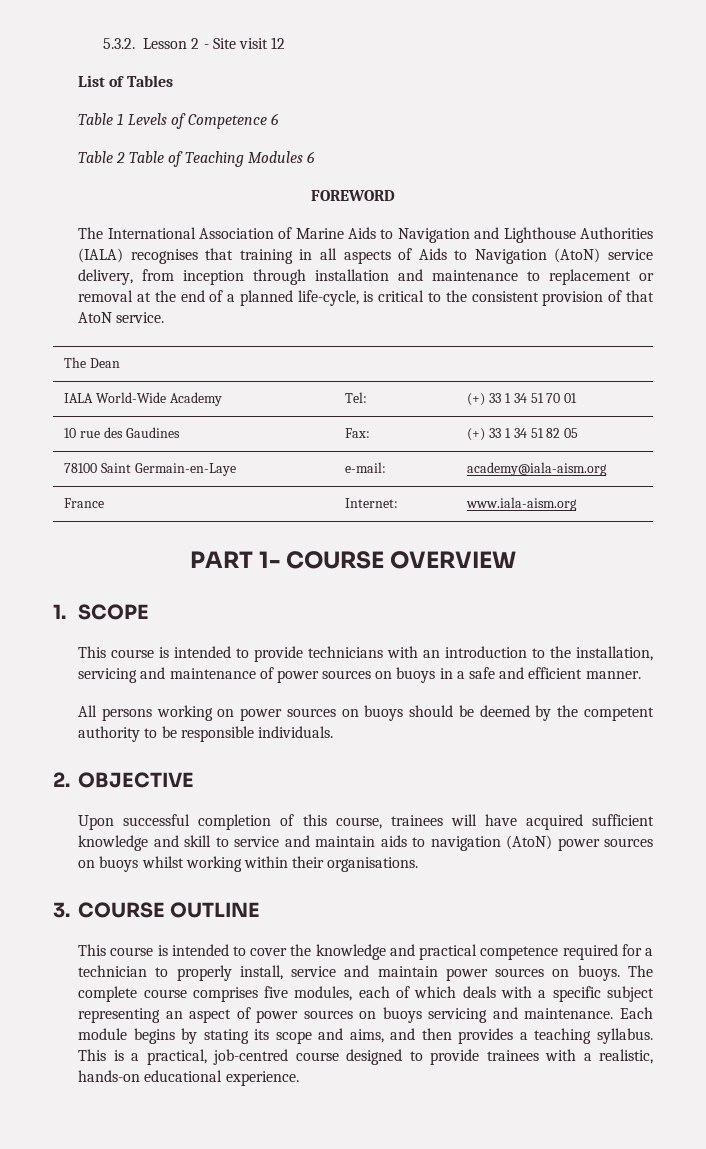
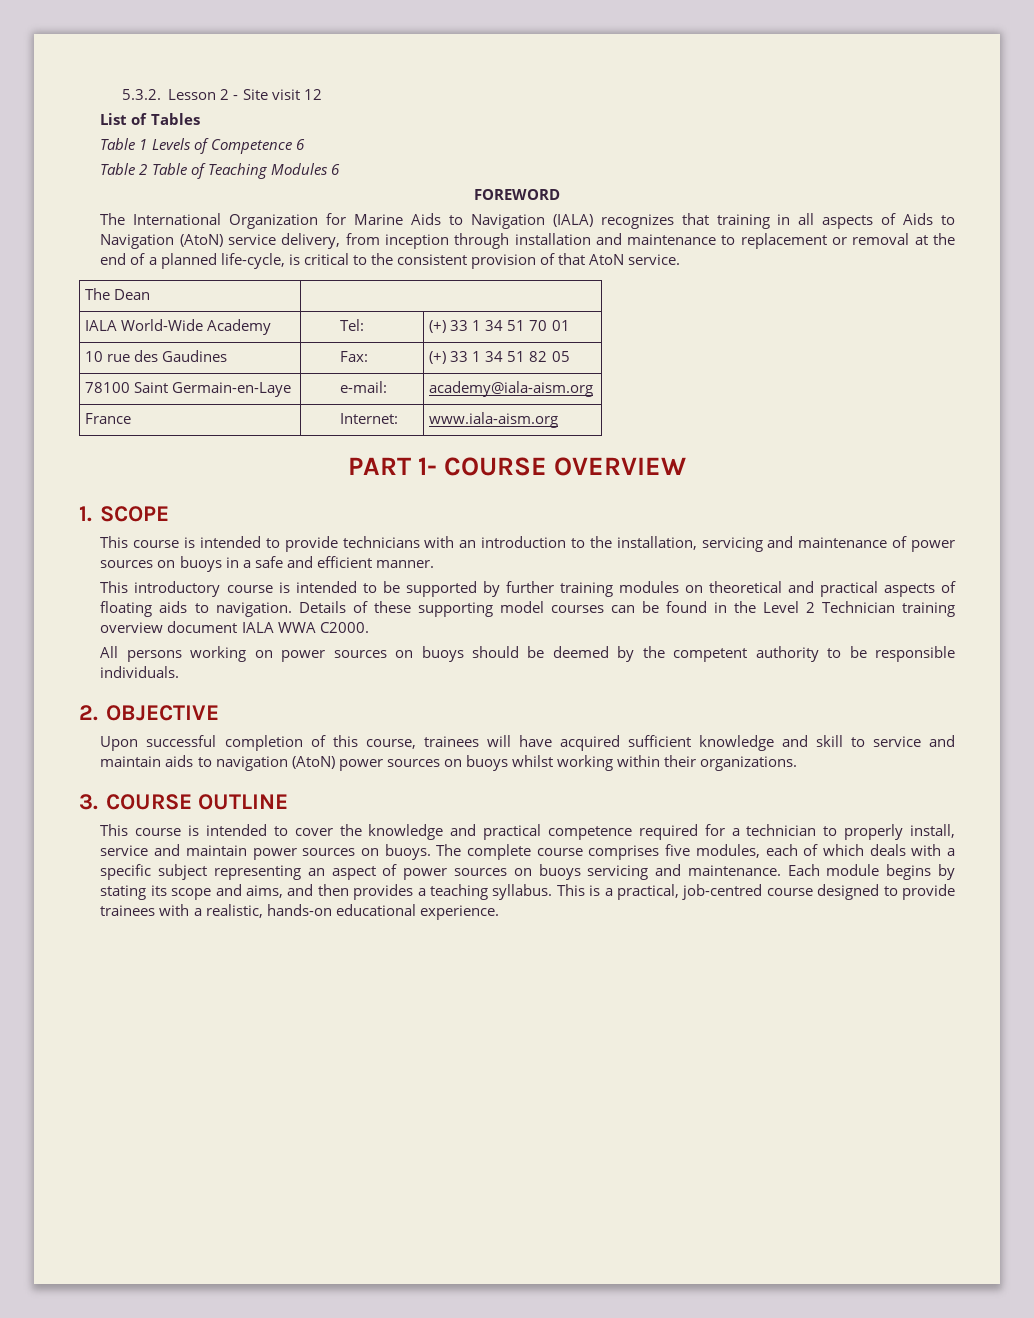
[198,227,293,239] Association of -> [229,213,347,229] Organization for
[474,227,653,243] [78,248,198,264] and Lighthouse Authorities (IALA) recognises -> [552,214,674,229] (IALA) recognizes
(641, 675) none -> [100,581,957,597] [100,601,956,617] [100,621,369,633] // This introductory course is intended to be supported by further training modules on theoretical and practical aspects of floating aids to navigation. Details of these supporting model courses can be found in the Level 2 Technician training overview document IALA WWA C2000.
[327,857,419,872] organisations. -> [700,756,798,771] organizations.

